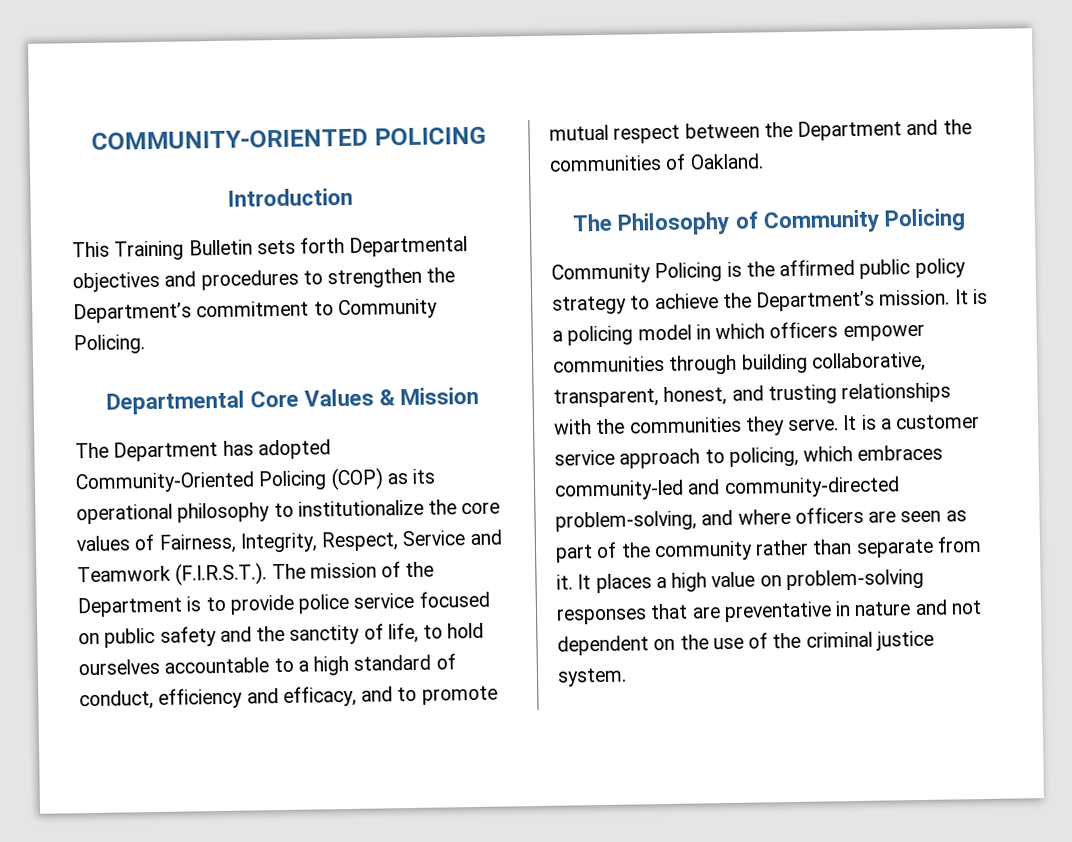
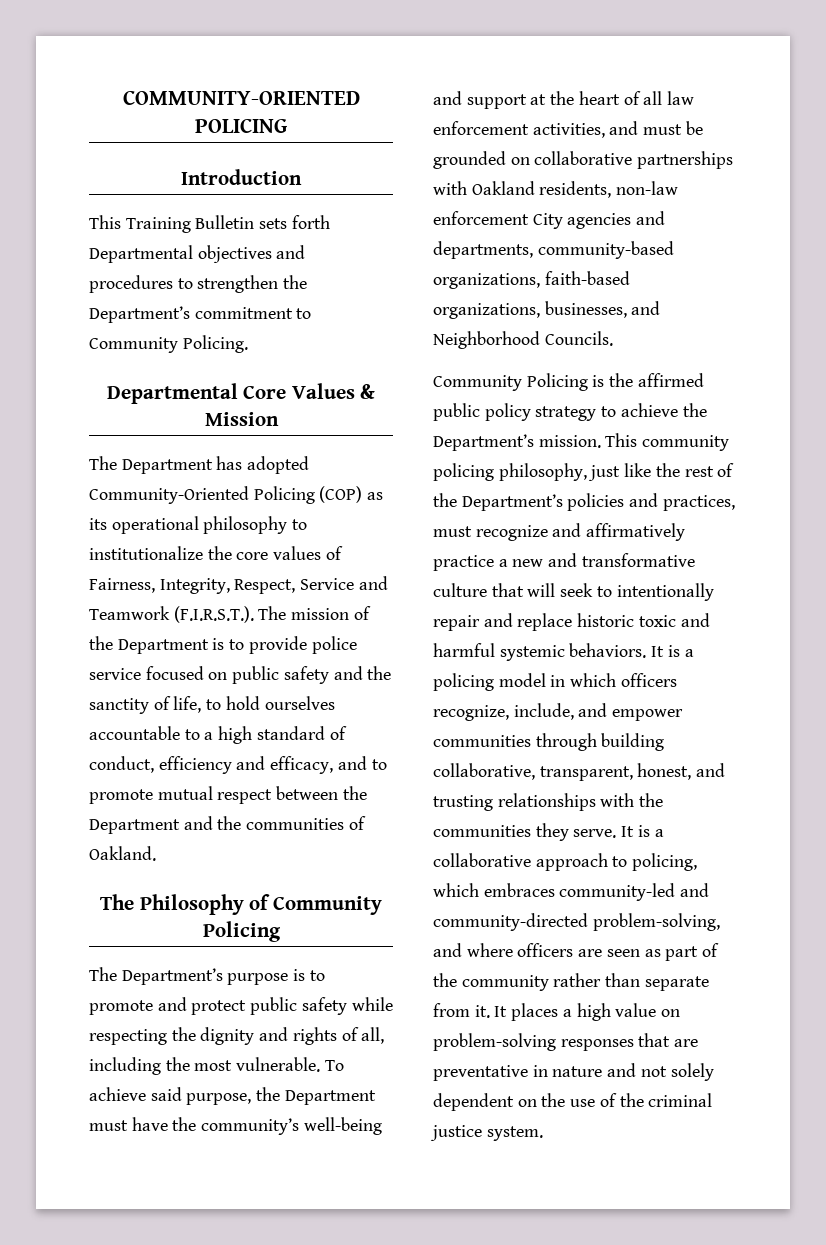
(966, 220) none -> [89,967,325,985] [89,997,393,1015] [89,1027,385,1045] [89,1057,344,1075] [89,1087,376,1105] [89,1117,382,1135] [433,91,695,109] [433,121,703,138] [433,151,734,169] [433,181,679,198] [433,211,666,229] [433,241,674,259] [433,271,630,289] [433,301,661,319] [433,331,613,349] // The Department’s purpose is to promote and protect public safety while respecting the dignity and rights of all, including the most vulnerable. To achieve said purpose, the Department must have the community’s well-being and support at the heart of all law enforcement activities, and must be grounded on collaborative partnerships with Oakland residents, non-law enforcement City agencies and departments, community-based organizations, faith-based organizations, businesses, and Neighborhood Councils.
(951, 297) none -> [605,433,730,451] [433,463,735,481] [433,493,735,511] [433,523,686,541] [433,553,695,571] [433,583,714,601] [433,613,710,631] [433,643,647,661] This community policing philosophy, just like the rest of the Department’s policies and practices, must recognize and affirmatively practice a new and transformative culture that will seek to intentionally repair and replace historic toxic and harmful systemic behaviors.
(839, 330) none -> [433,703,608,721] recognize, include, and
[895,414,981,430] [554,449,615,466] customer service -> [433,853,531,867] collaborative
(982, 607) none -> [670,1063,714,1081] solely

